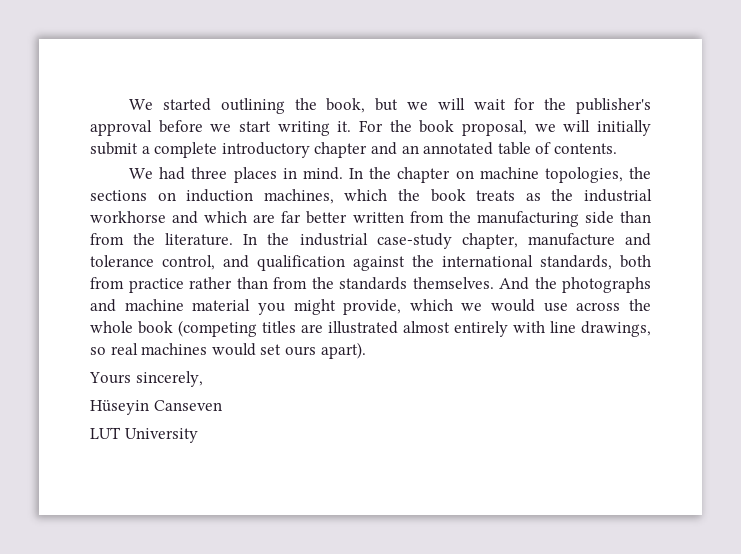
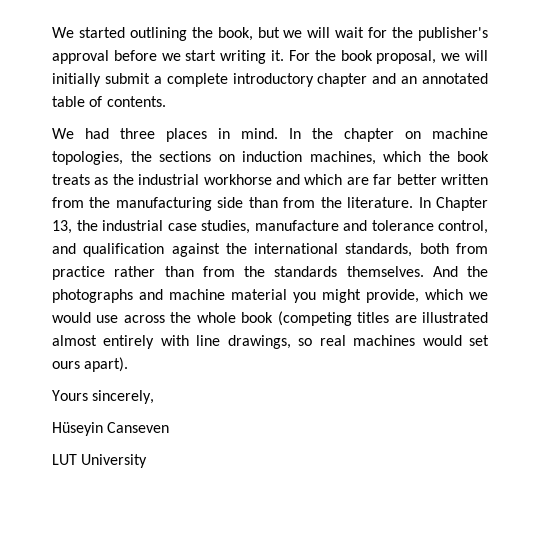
[267,233,518,249] the industrial case-study chapter, -> [436,197,489,211] [52,220,250,234] Chapter 13, the industrial case studies,

